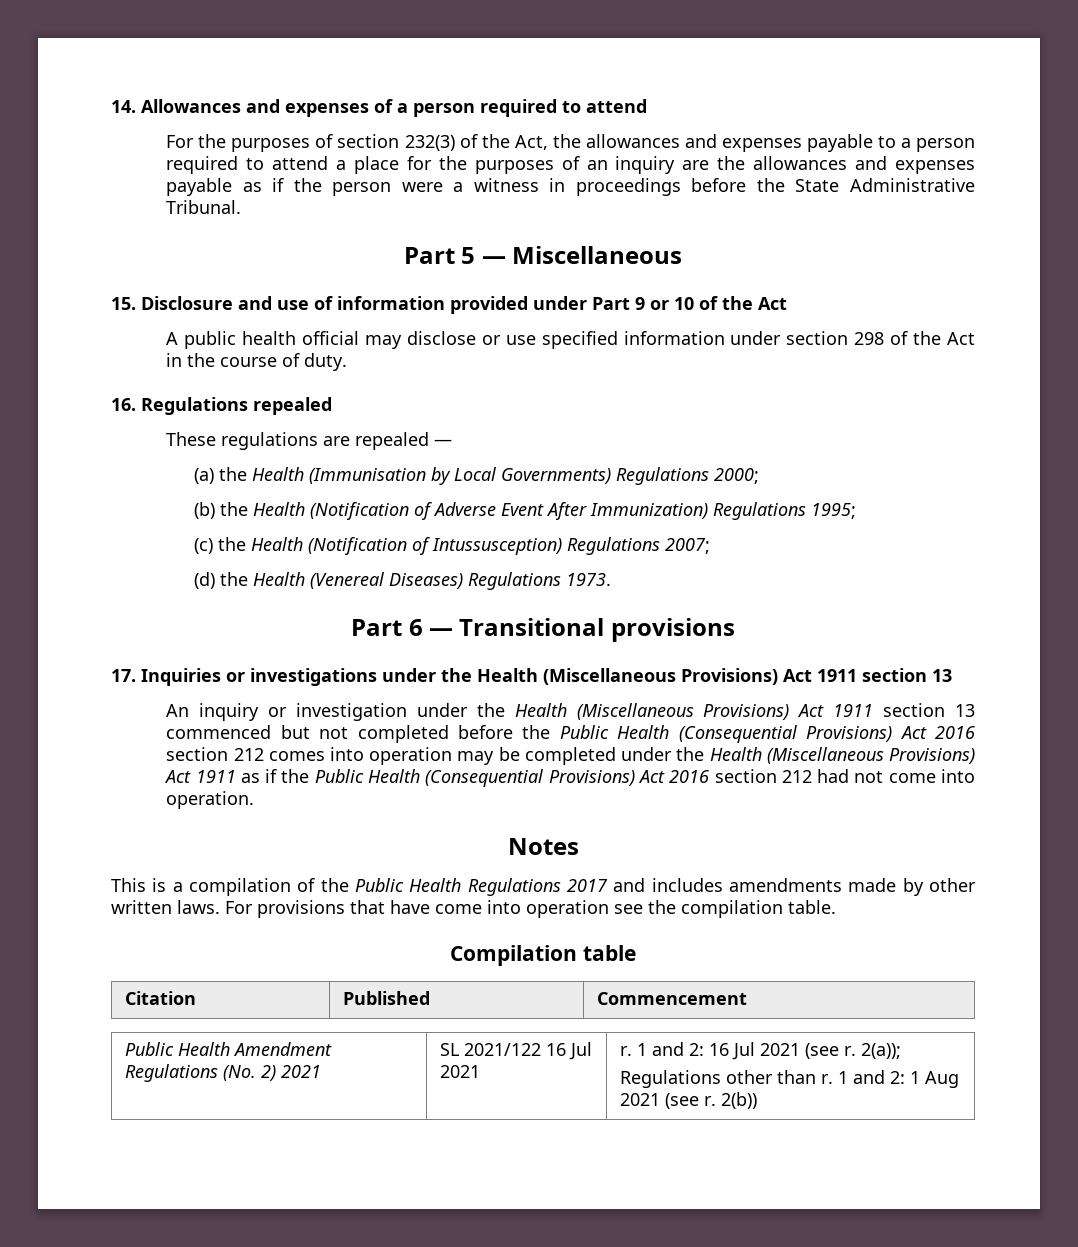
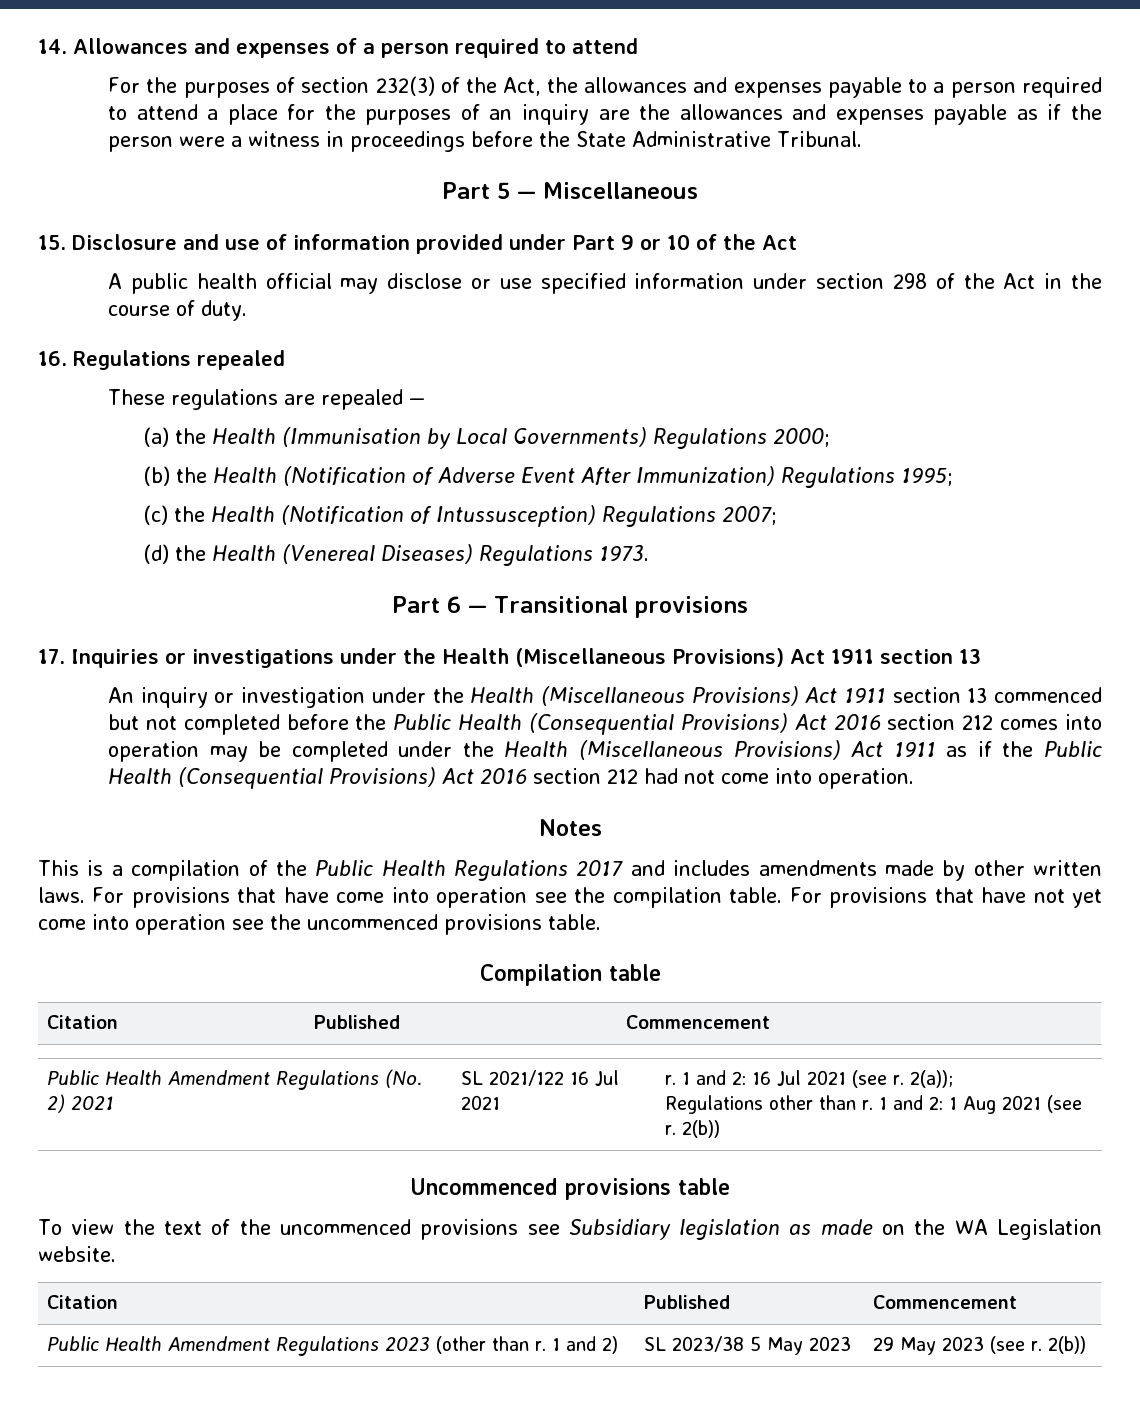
(836, 907) none -> [789,887,1103,908] [38,914,601,935] For provisions that have not yet come into operation see the uncommenced provisions table.
(758, 1100) none -> [410,1178,730,1200] [38,1219,1102,1240] [38,1246,116,1262] [47,1295,119,1309] [644,1295,731,1309] [873,1295,1018,1309] [47,1336,619,1356] [644,1336,852,1355] [873,1336,1087,1355] // Uncommenced provisions table // To view the text of the uncommenced provisions see Subsidiary legislation as made on the WA Legislation website. // Citation | Published | Commencement // Public Health Amendment Regulations 2023 (other than r. 1 and 2) | SL 2023/38 5 May 2023 | 29 May 2023 (see r. 2(b))

